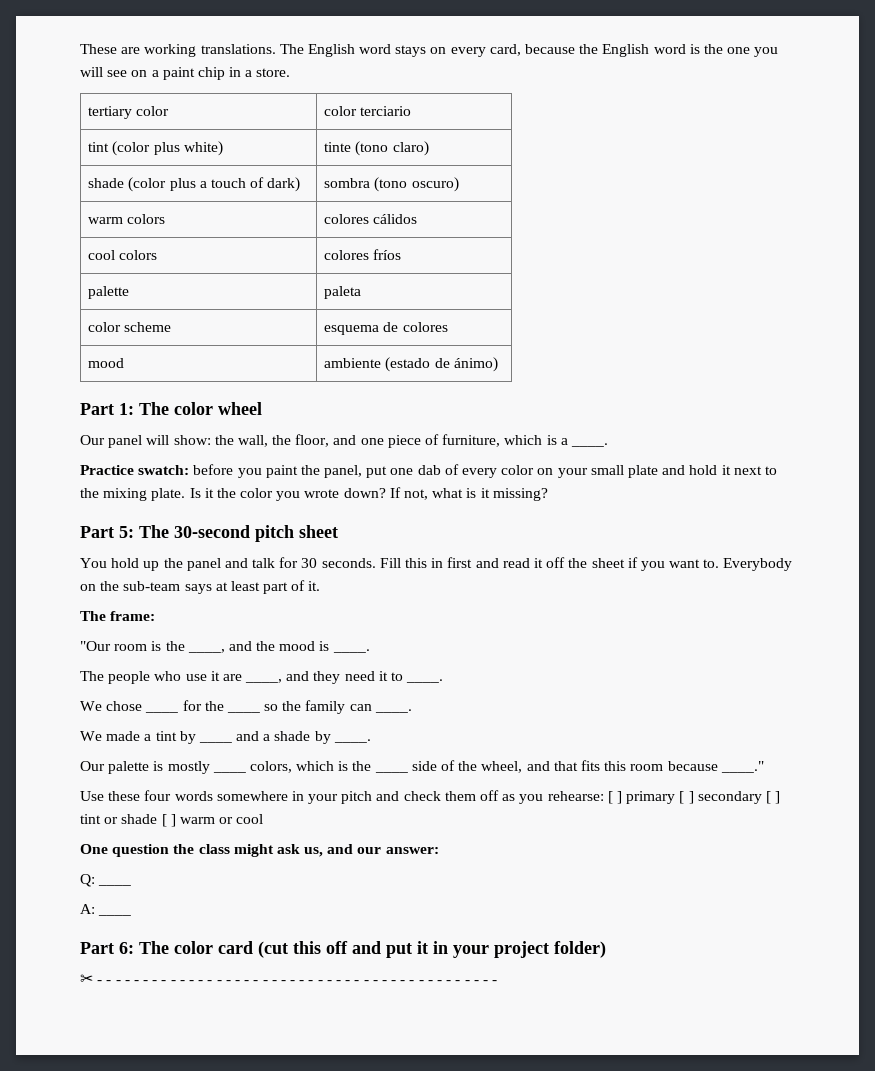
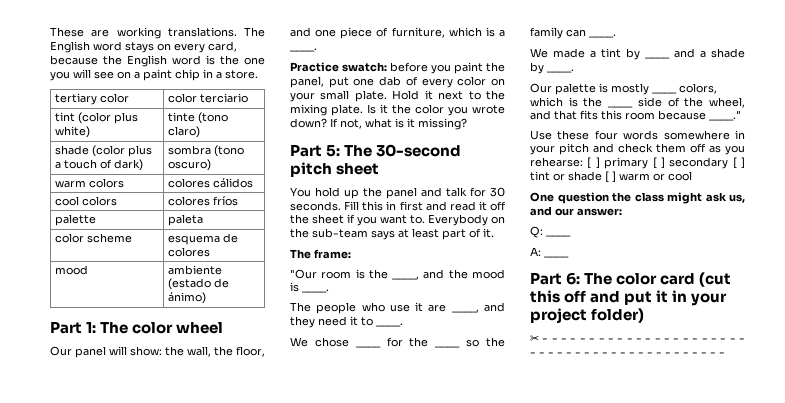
[627,465,718,478] plate and hold -> [354,90,420,102] plate. Hold

